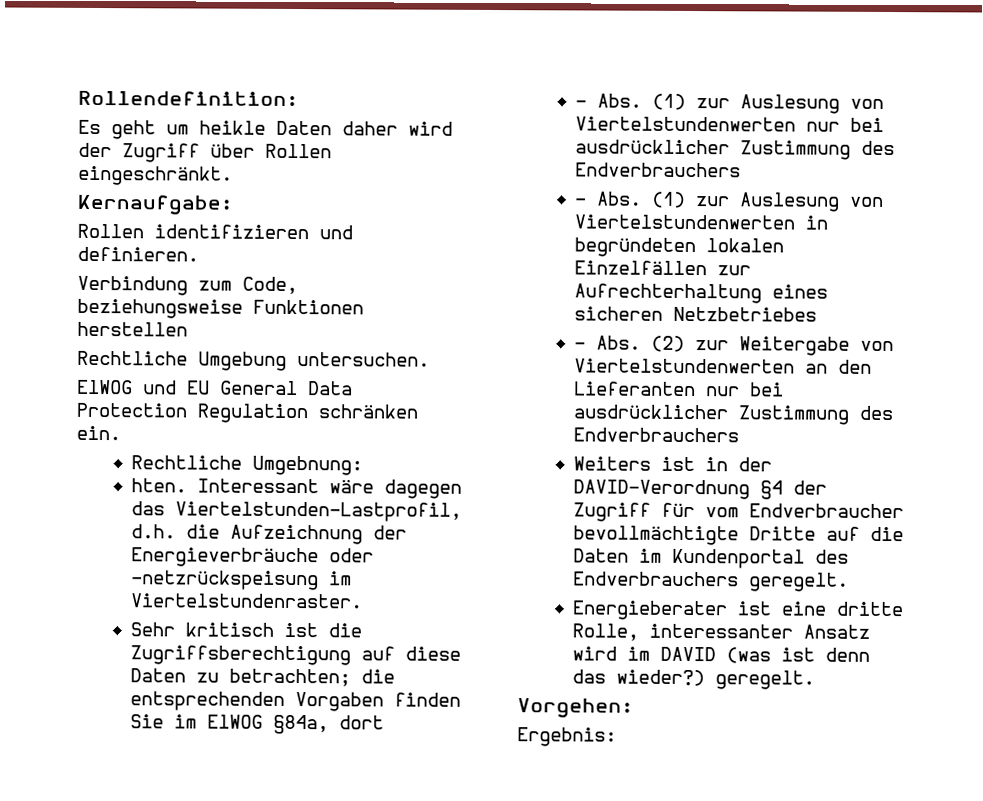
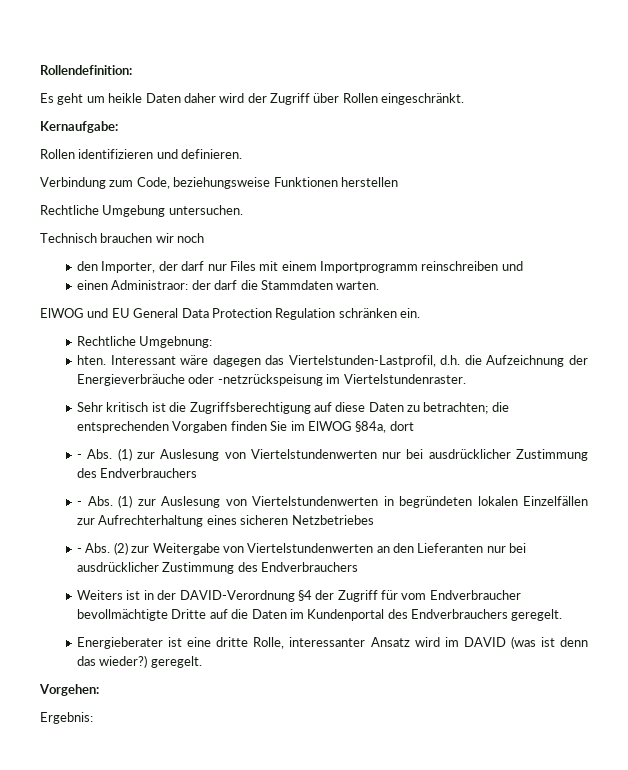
(430, 359) none -> [40,233,205,243] [77,261,523,273] [77,280,380,290] // Technisch brauchen wir noch // den Importer, der darf nur Files mit einem Importprogramm reinschreiben und // einen Administraor: der darf die Stammdaten warten.

